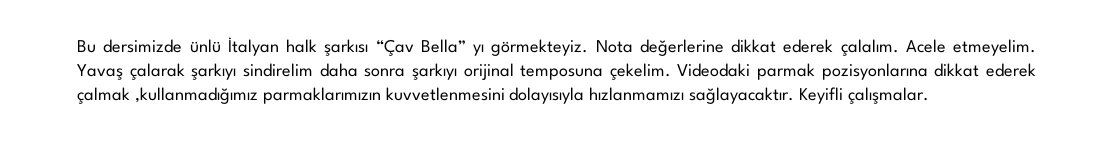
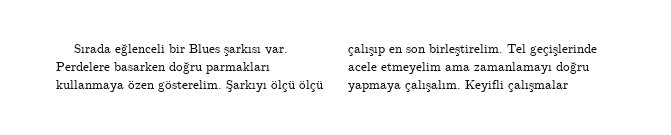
[77,37,1036,56] [77,63,1036,80] [77,87,929,104] Bu dersimizde ünlü İtalyan halk şarkısı “Çav Bella” yı görmekteyiz. Nota değerlerine dikkat ederek çalalım. Acele etmeyelim. Yavaş çalarak şarkıyı sindirelim daha sonra şarkıyı orijinal temposuna çekelim. Videodaki parmak pozisyonlarına dikkat ederek çalmak ,kullanmadığımız parmaklarımızın kuvvetlenmesini dolayısıyla hızlanmamızı sağlayacaktır. Keyifli çalışmalar. -> [73,44,288,56] [56,62,270,74] [56,80,323,92] [348,44,597,56] [348,62,589,74] [348,80,568,92] Sırada eğlenceli bir Blues şarkısı var. Perdelere basarken doğru parmakları kullanmaya özen gösterelim. Şarkıyı ölçü ölçü çalışıp en son birleştirelim. Tel geçişlerinde acele etmeyelim ama zamanlamayı doğru yapmaya çalışalım. Keyifli çalışmalar

